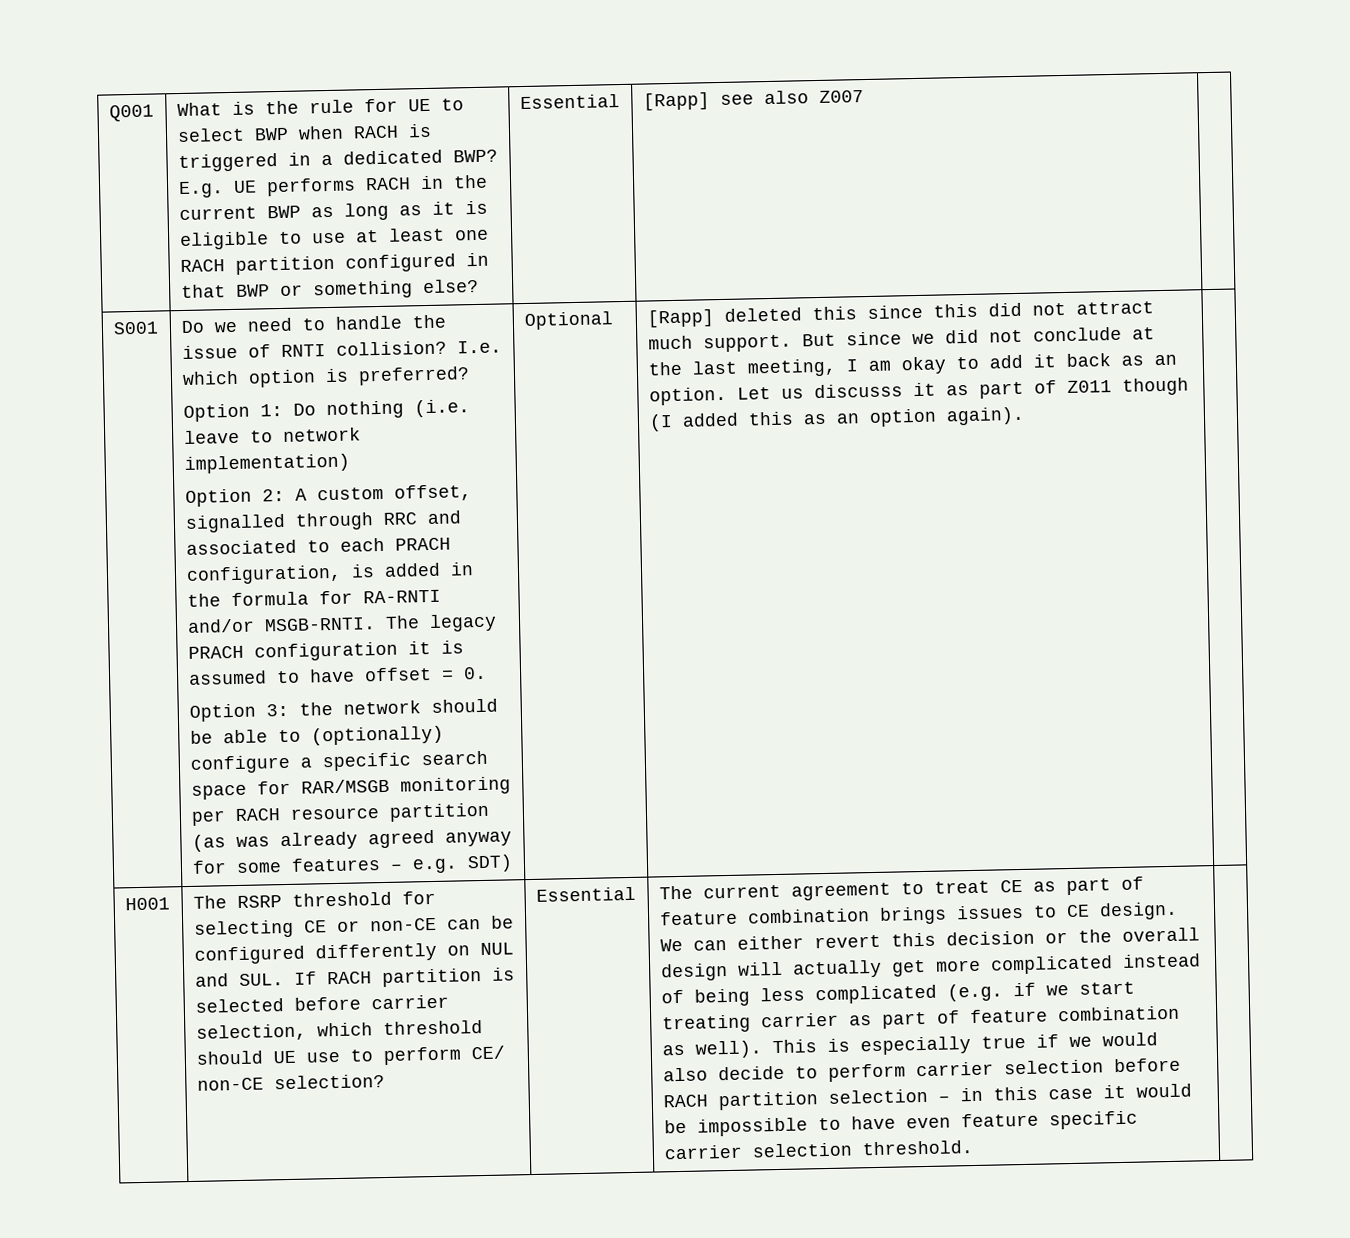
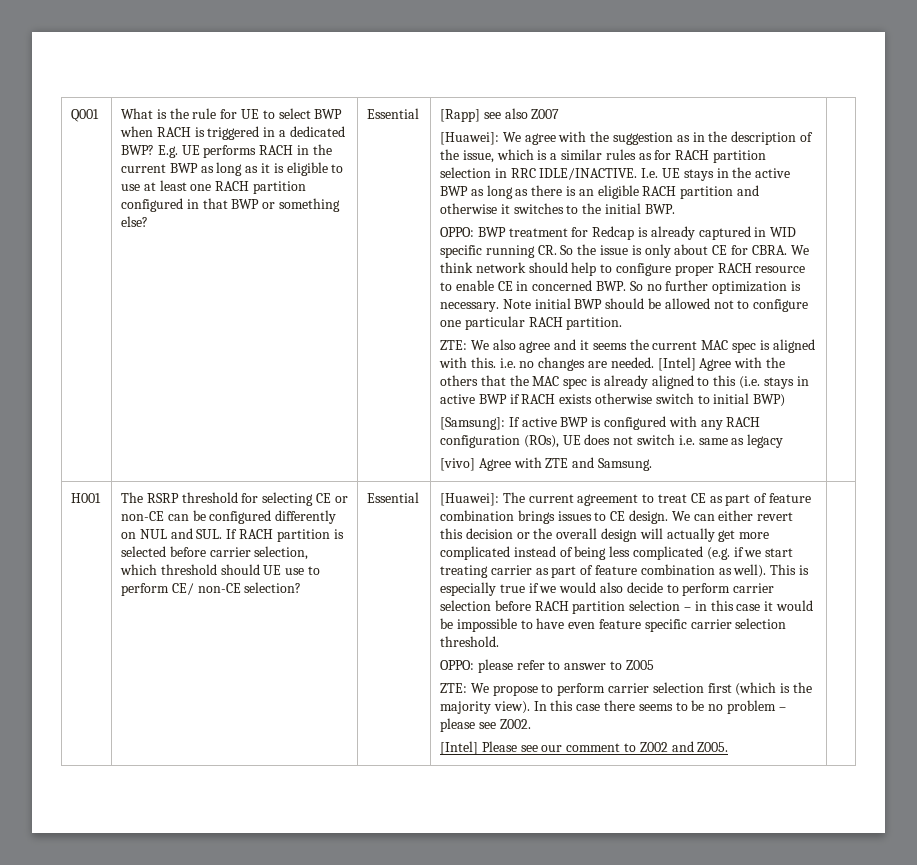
[112,321,159,335] [180,314,447,334] [181,340,502,360] [181,366,470,388] [182,399,470,423] [183,427,361,445] [183,453,350,474] [184,484,472,507] [184,510,462,533] [185,537,451,555] [185,562,474,585] [186,589,441,607] [186,613,497,633] [187,640,464,662] [187,666,487,685] [188,698,498,722] [189,725,444,746] [189,750,488,774] [190,776,511,800] [190,802,490,826] [191,829,512,852] [191,854,513,874] [523,311,614,331] [646,301,1154,328] [647,326,1155,353] [647,353,1177,378] [648,377,1189,406] [648,406,1025,432] | // S001 | Do we need to handle the issue of RNTI collision? I.e. which option is preferred? // Option 1: Do nothing (i.e. leave to network implementation) // Option 2: A custom offset, signalled through RRC and associated to each PRACH configuration, is added in the formula for RA-RNTI and/or MSGB-RNTI. The legacy PRACH configuration it is assumed to have offset = 0. // Option 3: the network should be able to (optionally) configure a specific search space for RAR/MSGB monitoring per RACH resource partition (as was already agreed anyway for some features – e.g. SDT) | Optional | [Rapp] deleted this since this did not attract much support. But since we did not conclude at the last meeting, I am okay to add it back as an option. Let us discusss it as part of Z011 though (I added this as an option again). -> [440,131,813,145] [440,149,766,163] [440,167,791,181] [440,185,759,199] [440,203,675,214] [440,226,797,240] [440,244,809,258] [440,262,806,276] [440,280,801,294] [440,298,809,312] [440,316,623,330] [440,339,815,353] [439,357,785,371] [440,375,809,389] [440,393,786,407] [440,416,761,430] [440,434,784,448] [440,457,653,471] // [Huawei]: We agree with the suggestion as in the description of the issue, which is a similar rules as for RACH partition selection in RRC IDLE/INACTIVE. I.e. UE stays in the active BWP as long as there is an eligible RACH partition and otherwise it switches to the initial BWP. // OPPO: BWP treatment for Redcap is already captured in WID specific running CR. So the issue is only about CE for CBRA. We think network should help to configure proper RACH resource to enable CE in concerned BWP. So no further optimization is necessary. Note initial BWP should be allowed not to configure one particular RACH partition. // ZTE: We also agree and it seems the current MAC spec is aligned with this. i.e. no changes are needed. [Intel] Agree with the others that the MAC spec is already aligned to this (i.e. stays in active BWP if RACH exists otherwise switch to initial BWP) // [Samsung]: If active BWP is configured with any RACH configuration (ROs), UE does not switch i.e. same as legacy // [vivo] Agree with ZTE and Samsung.
(636, 894) none -> [440,493,500,506] [Huawei]:
(973, 1148) none -> [440,659,654,673] [440,682,812,696] [440,700,786,714] [440,718,531,732] [440,741,729,755] // OPPO: please refer to answer to Z005 // ZTE: We propose to perform carrier selection first (which is the majority view). In this case there seems to be no problem – please see Z002. // [Intel] Please see our comment to Z002 and Z005.

